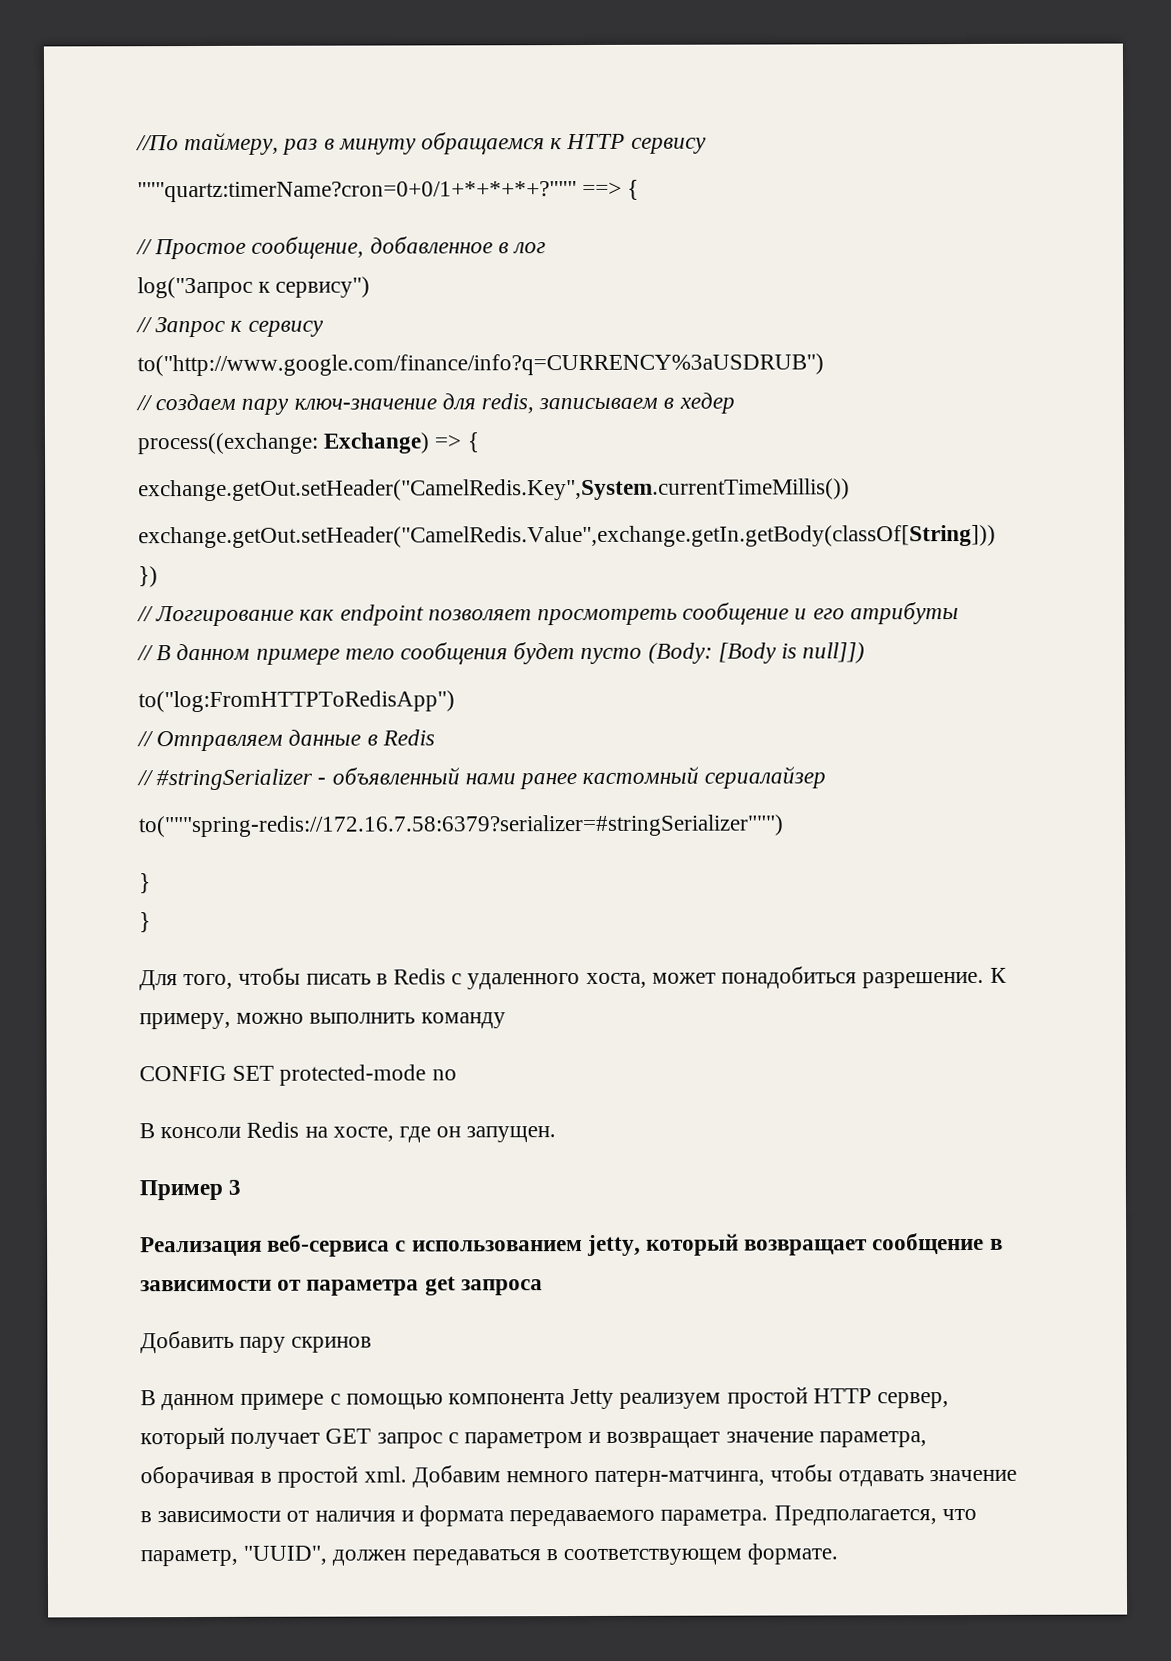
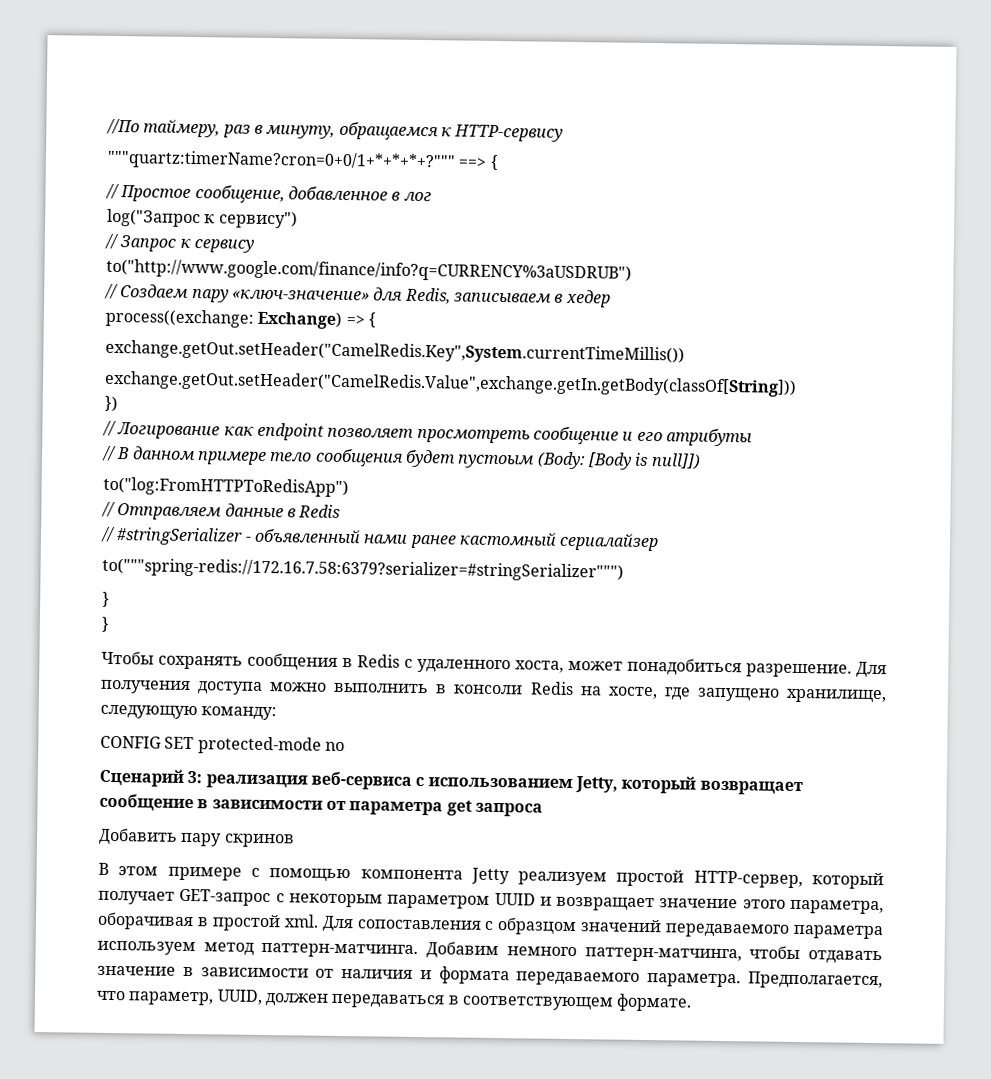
[338,138,417,155] минуту -> [266,124,336,139] минуту,
[566,133,707,154] HTTP сервису -> [454,124,564,142] HTTP-сервису
[155,393,535,415] создаем пару ключ-значение для redis, -> [120,284,451,305] Создаем пару «ключ-значение» для Redis,
[155,605,295,627] Логгирование -> [117,422,221,440] Логирование
[580,647,643,665] пусто -> [457,454,535,469] пустоым
[139,967,371,991] Для того, чтобы писать -> [101,650,338,671] Чтобы сохранять сообщения
[989,967,1007,983] [139,1012,506,1030] [139,1064,457,1086] [139,1121,557,1143] [139,1179,242,1201] [140,1236,262,1257] К примеру, можно выполнить команду // CONFIG SET protected-mode no // В консоли Redis на хосте, где он запущен. // Пример 3 // Реализация -> [856,661,887,679] [100,679,888,704] [100,704,278,721] [100,735,345,755] [99,768,308,789] Для получения доступа можно выполнить в консоли Redis на хосте, где запущено хранилище, следующую команду: // CONFIG SET protected-mode no // Сценарий 3: реализация
[586,1234,641,1256] jetty, -> [574,776,618,793] Jetty,
[161,1393,236,1411] данном -> [118,866,159,876] этом
[812,1388,950,1409] [140,1426,584,1450] HTTP сервер, который получает GET запрос с параметром -> [693,870,884,890] [98,888,536,909] HTTP-сервер, который получает GET-запрос с некоторым параметром UUID
(814, 1437) none -> [742,899,786,909] этого
(407, 1474) none -> [321,915,884,940] [97,940,419,959] Для сопоставления с образцом значений передаваемого параметра используем метод паттерн-матчинга.
[594,1470,766,1487] патерн-матчинга, -> [584,947,742,963] паттерн-матчинга,
[243,1545,328,1565] "UUID", -> [216,989,263,1005] UUID,

